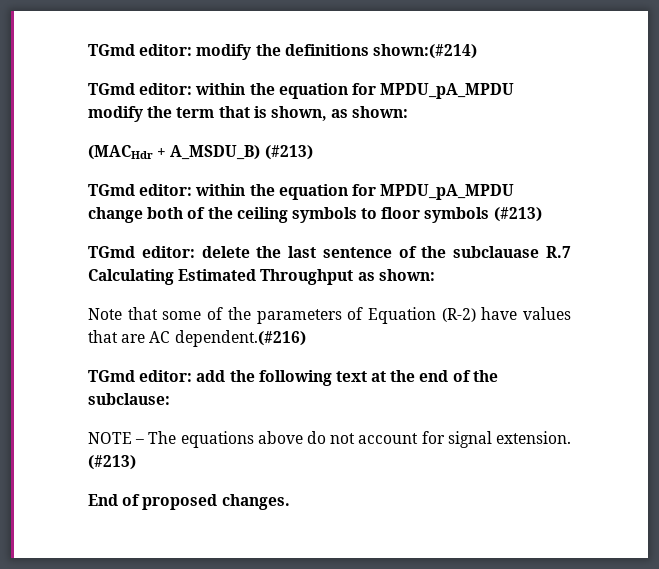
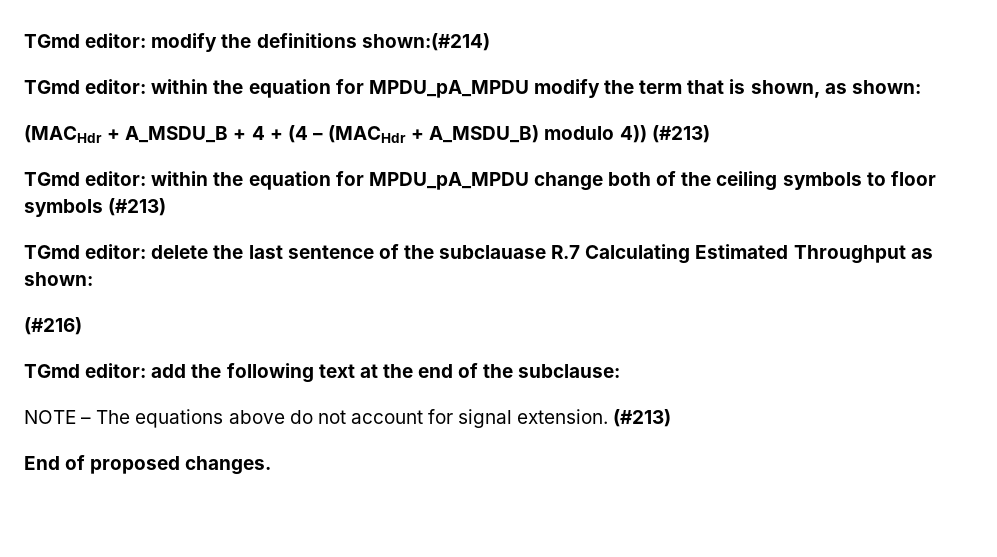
[170,145,261,160] A_MSDU_B) -> [125,125,647,143] A_MSDU_B + 4 + (4 – (MACHdr + A_MSDU_B) modulo 4))
[88,307,571,324] [88,330,306,347] Note that some of the parameters of Equation (R-2) have values that are AC dependent.(#216) -> [24,317,82,335] (#216)

